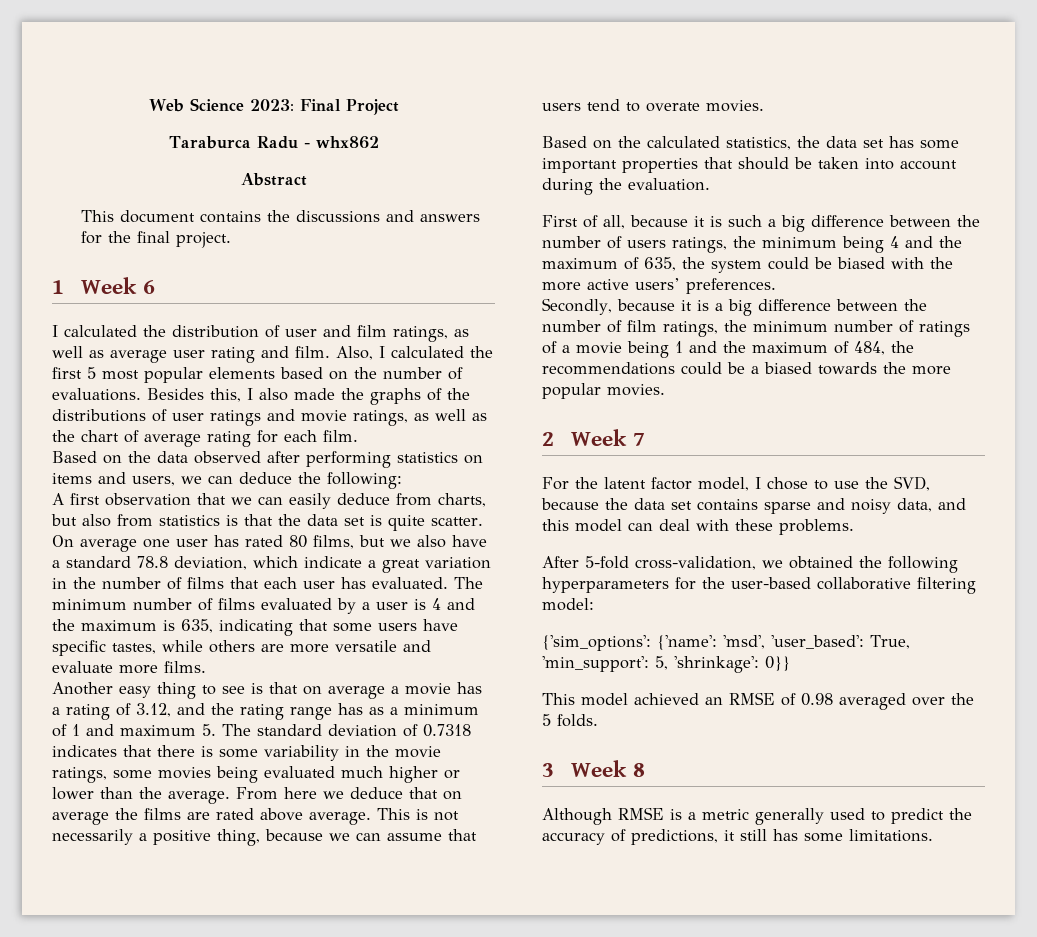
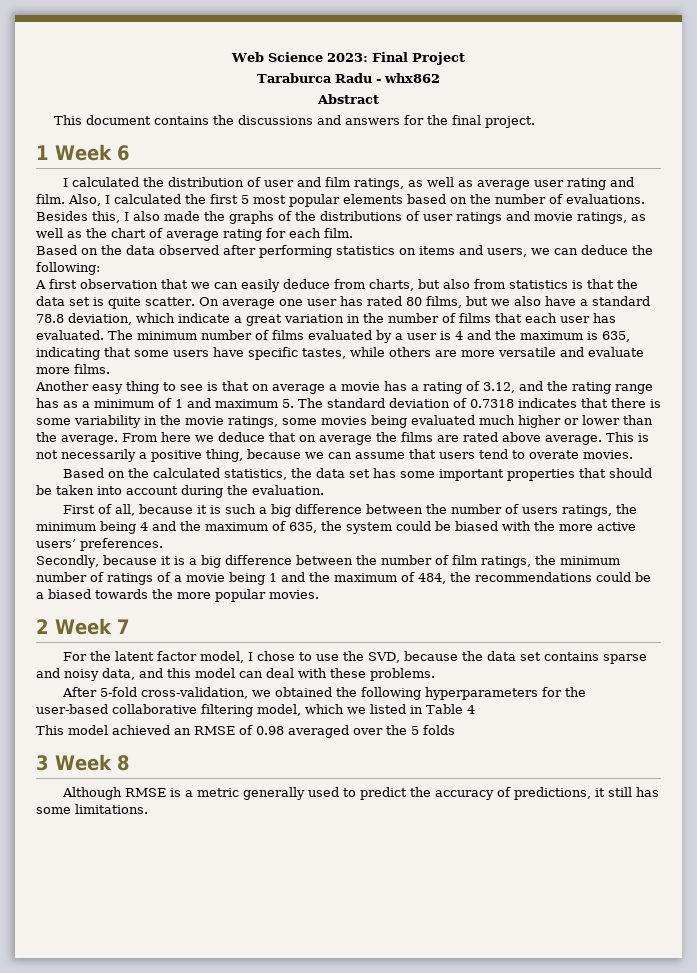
[542,598,594,611] [542,635,910,651] [542,656,790,673] model: // {'sim_options': {'name': 'msd', 'user_based': True, 'min_support': 5, 'shrinkage': 0}} -> [257,704,475,716] model, which we listed in Table 4
[557,714,598,727] folds. -> [423,725,455,735] folds

